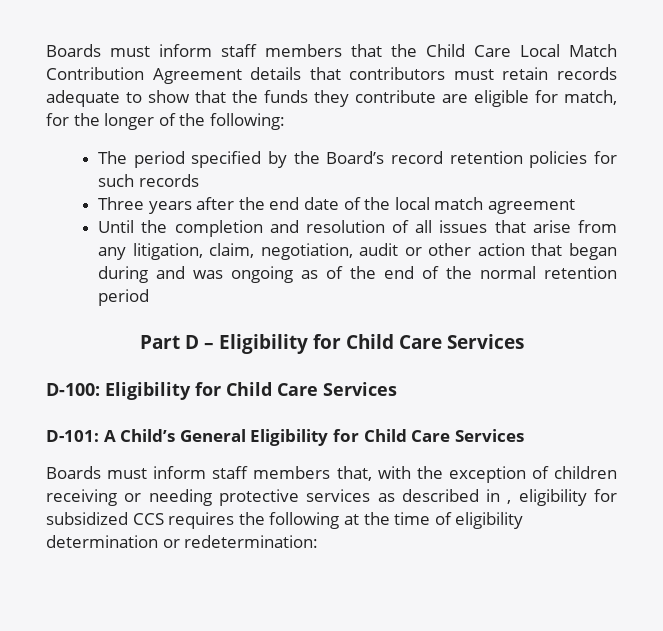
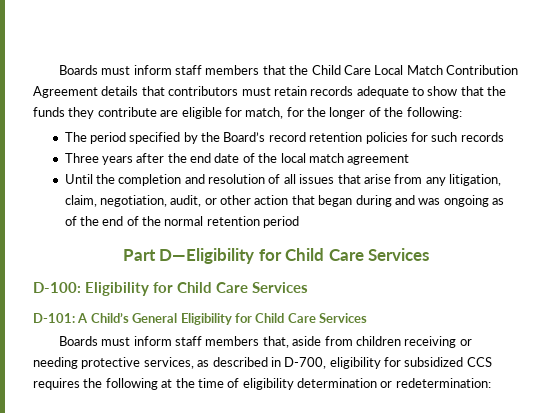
[359,243,399,256] audit -> [170,195,202,207] audit,
[184,334,308,354] D – Eligibility -> [159,248,255,264] D—Eligibility
[377,466,549,483] with the exception of -> [292,336,353,346] aside from
[306,489,371,502] services -> [143,357,194,369] services,
[507,500,512,504] , -> [284,357,327,369] D-700,

